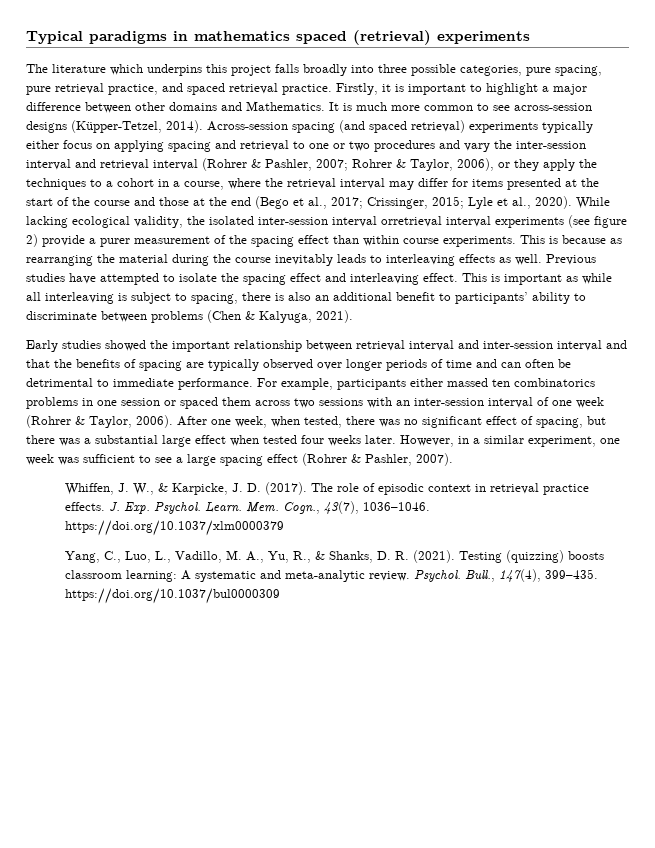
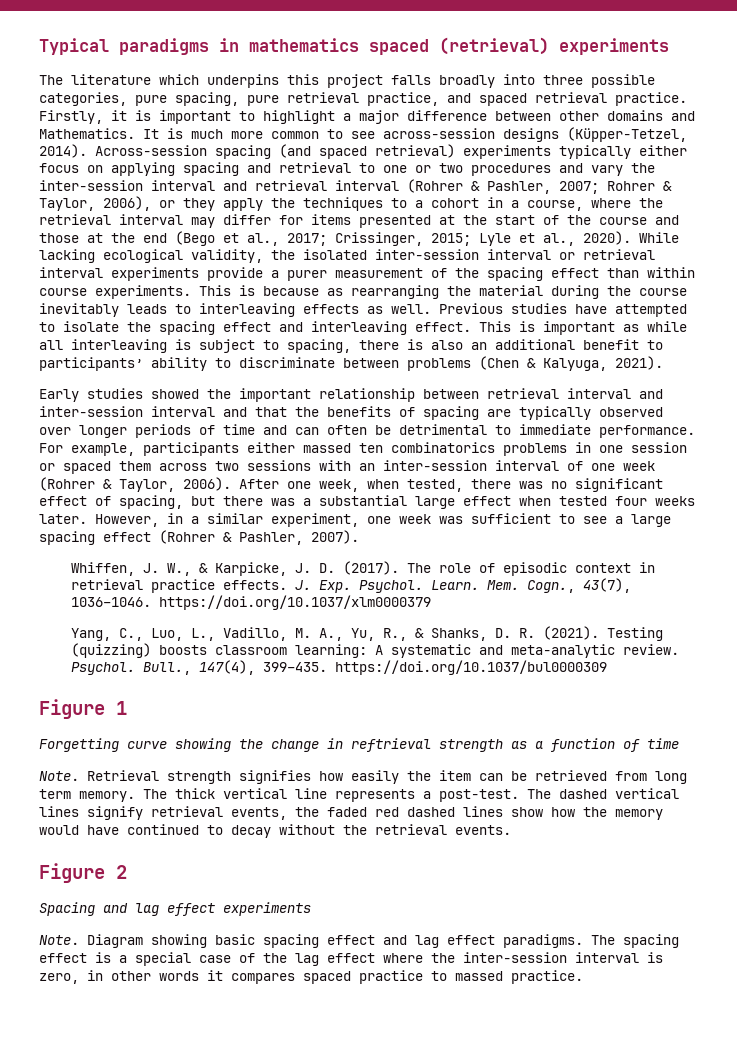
[381,215,627,228] [26,234,38,247] orretrieval interval experiments (see figure 2) -> [559,249,655,260] [39,267,199,281] or retrieval interval experiments
(281, 596) none -> [39,699,127,719] [39,738,679,752] [39,770,687,784] [39,788,679,802] [39,806,663,820] [39,824,511,838] [39,863,127,883] [39,902,311,916] [39,934,679,948] [39,952,663,966] [39,970,583,984] // Figure 1 // Forgetting curve showing the change in reftrieval strength as a function of time // Note. Retrieval strength signifies how easily the item can be retrieved from long term memory. The thick vertical line represents a post-test. The dashed vertical lines signify retrieval events, the faded red dashed lines show how the memory would have continued to decay without the retrieval events. // Figure 2 // Spacing and lag effect experiments // Note. Diagram showing basic spacing effect and lag effect paradigms. The spacing effect is a special case of the lag effect where the inter-session interval is zero, in other words it compares spaced practice to massed practice.

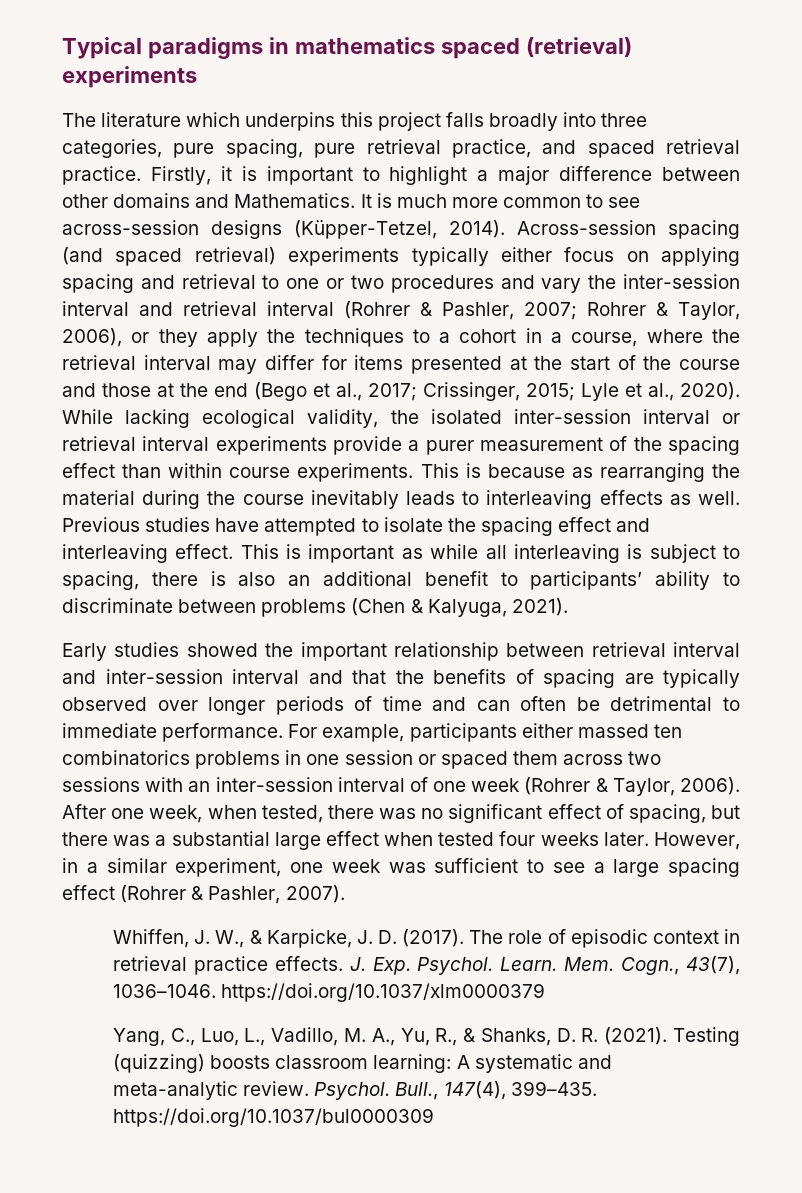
[591,74,655,88] possible -> (648, 120) none
[39,699,127,719] [39,738,679,752] [39,770,687,784] [39,788,679,802] [39,806,663,820] [39,824,511,838] [39,863,127,883] [39,902,311,916] [39,934,679,948] [39,952,663,966] [39,970,583,984] // Figure 1 // Forgetting curve showing the change in reftrieval strength as a function of time // Note. Retrieval strength signifies how easily the item can be retrieved from long term memory. The thick vertical line represents a post-test. The dashed vertical lines signify retrieval events, the faded red dashed lines show how the memory would have continued to decay without the retrieval events. // Figure 2 // Spacing and lag effect experiments // Note. Diagram showing basic spacing effect and lag effect paradigms. The spacing effect is a special case of the lag effect where the inter-session interval is zero, in other words it compares spaced practice to massed practice. -> (435, 1117) none

